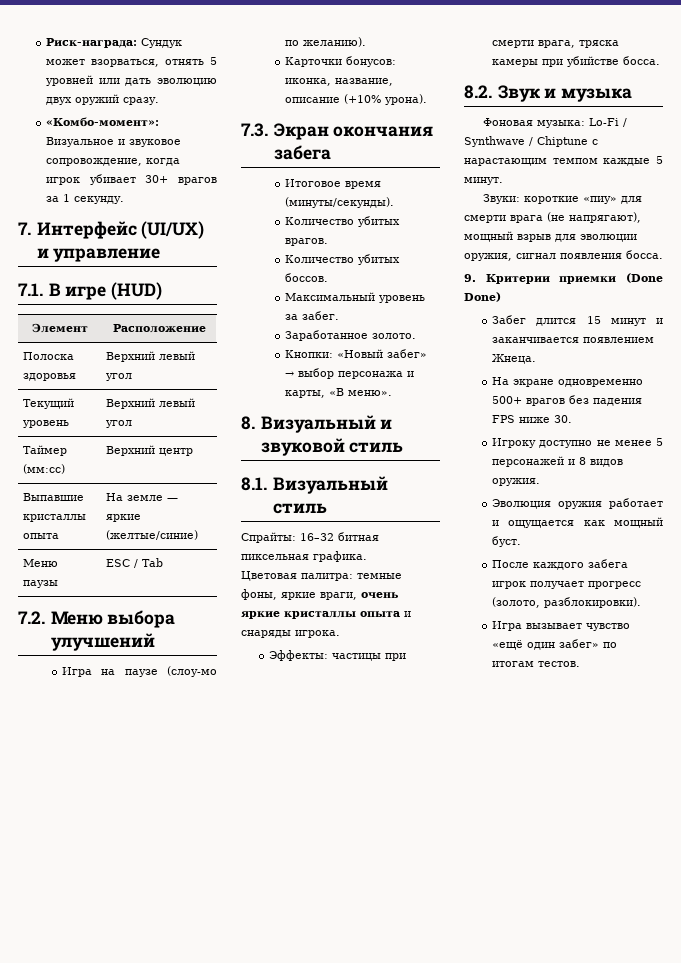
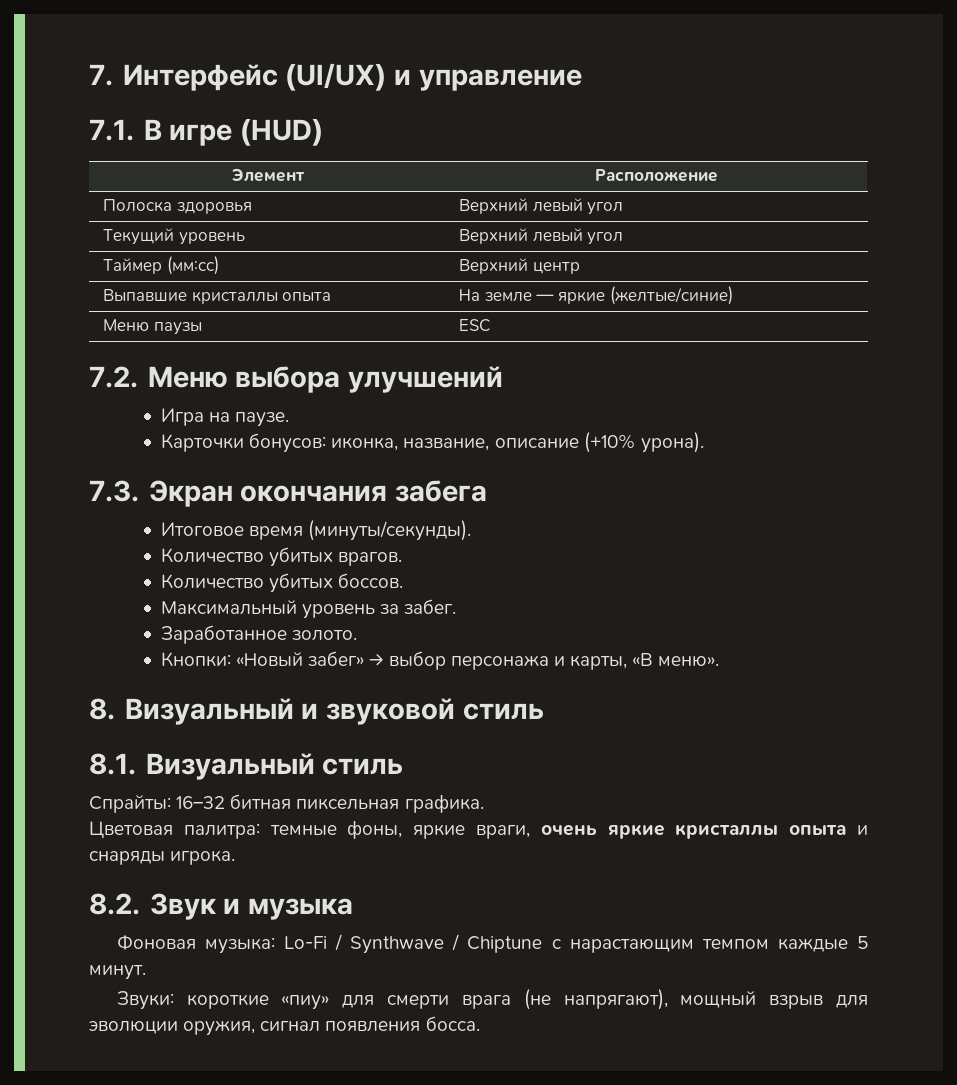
[46,38,183,48] [46,57,217,67] [46,75,218,86] [46,94,160,105] [46,117,160,127] [46,137,182,147] [46,158,181,166] [46,174,218,185] [46,194,125,204] Риск-награда: Сундук может взорваться, отнять 5 уровней или дать эволюцию двух оружий сразу. // «Комбо-момент»: Визуальное и звуковое сопровождение, когда игрок убивает 30+ врагов за 1 секунду. // -> (89, 75) none
[134,558,164,568] / Tab -> (492, 325) none
[124,666,217,677] [285,37,367,47] паузе (слоу-мо по желанию). -> [235,412,290,427] паузе.
[269,650,407,661] [492,40,620,48] [492,56,661,67] // Эффекты: частицы при смерти врага, тряска камеры при убийстве босса. -> (236, 857) none
[464,273,663,284] [464,292,501,302] [492,315,663,326] [492,337,655,343] [492,354,537,364] [492,377,644,387] [492,395,643,406] [492,415,573,423] [492,438,663,448] [492,456,624,467] [492,478,541,486] [492,498,663,509] [492,517,663,528] [492,536,522,547] [492,559,629,570] [492,581,642,589] [492,597,642,608] [492,621,631,631] [492,639,618,650] [492,661,581,667] // 9. Критерии приемки (Done Done) // Забег длится 15 минут и заканчивается появлением Жнеца. // На экране одновременно 500+ врагов без падения FPS ниже 30. // Игроку доступно не менее 5 персонажей и 8 видов оружия. // Эволюция оружия работает и ощущается как мощный буст. // После каждого забега игрок получает прогресс (золото, разблокировки). // Игра вызывает чувство «ещё один забег» по итогам тестов. -> (480, 1023) none

